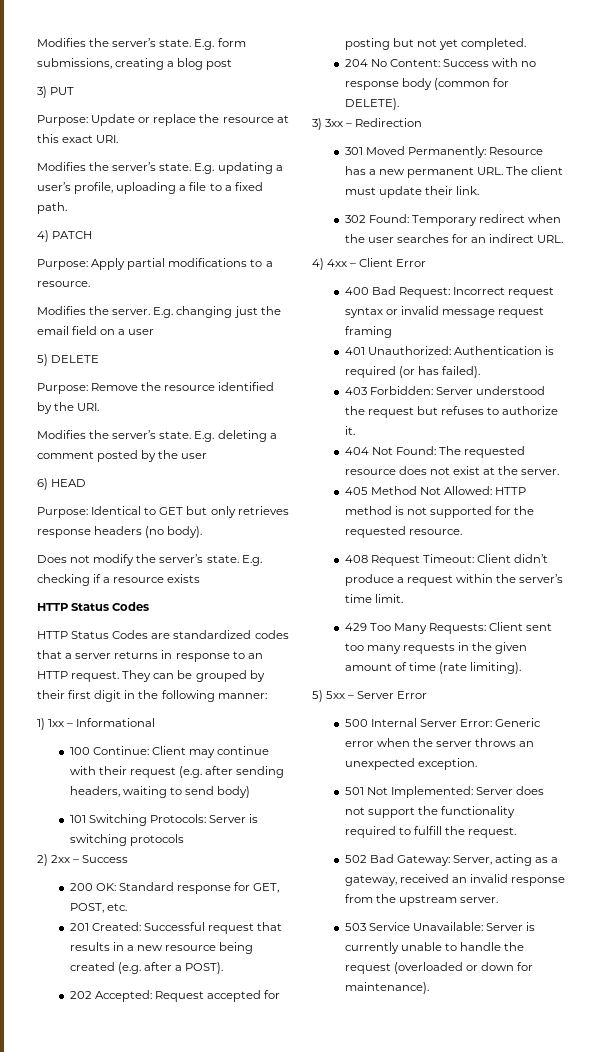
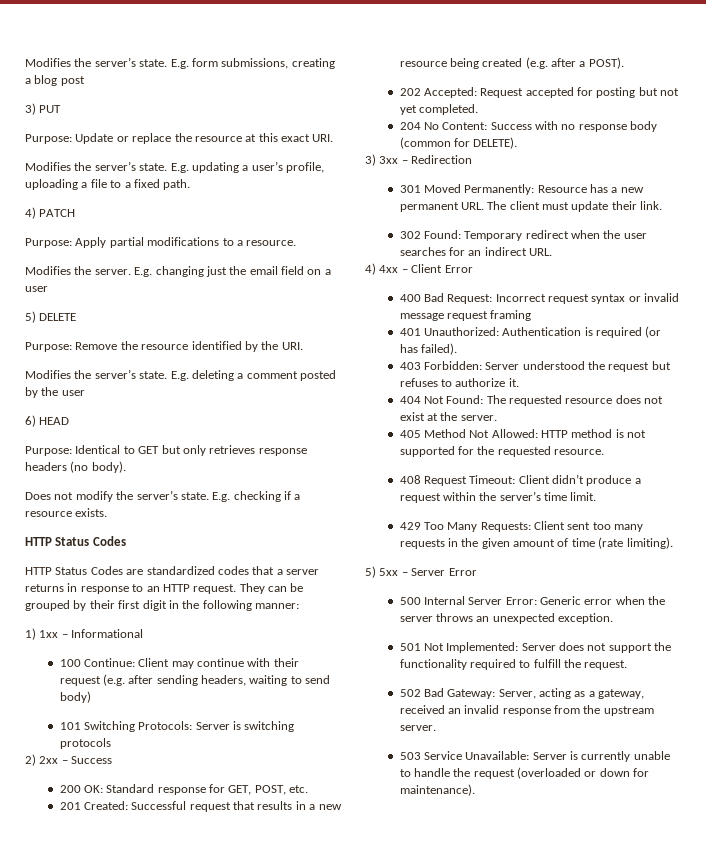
[167,574,201,583] exists -> [75,508,108,517] exists.

